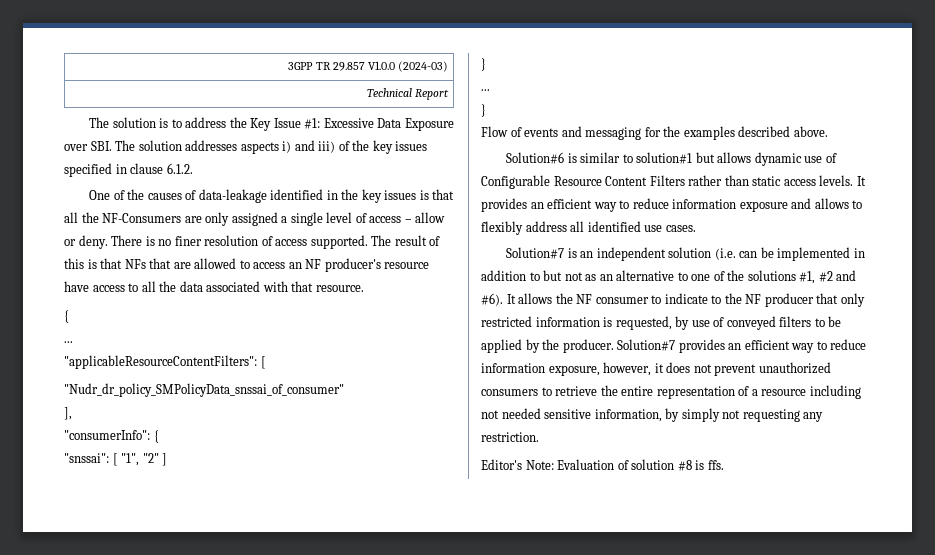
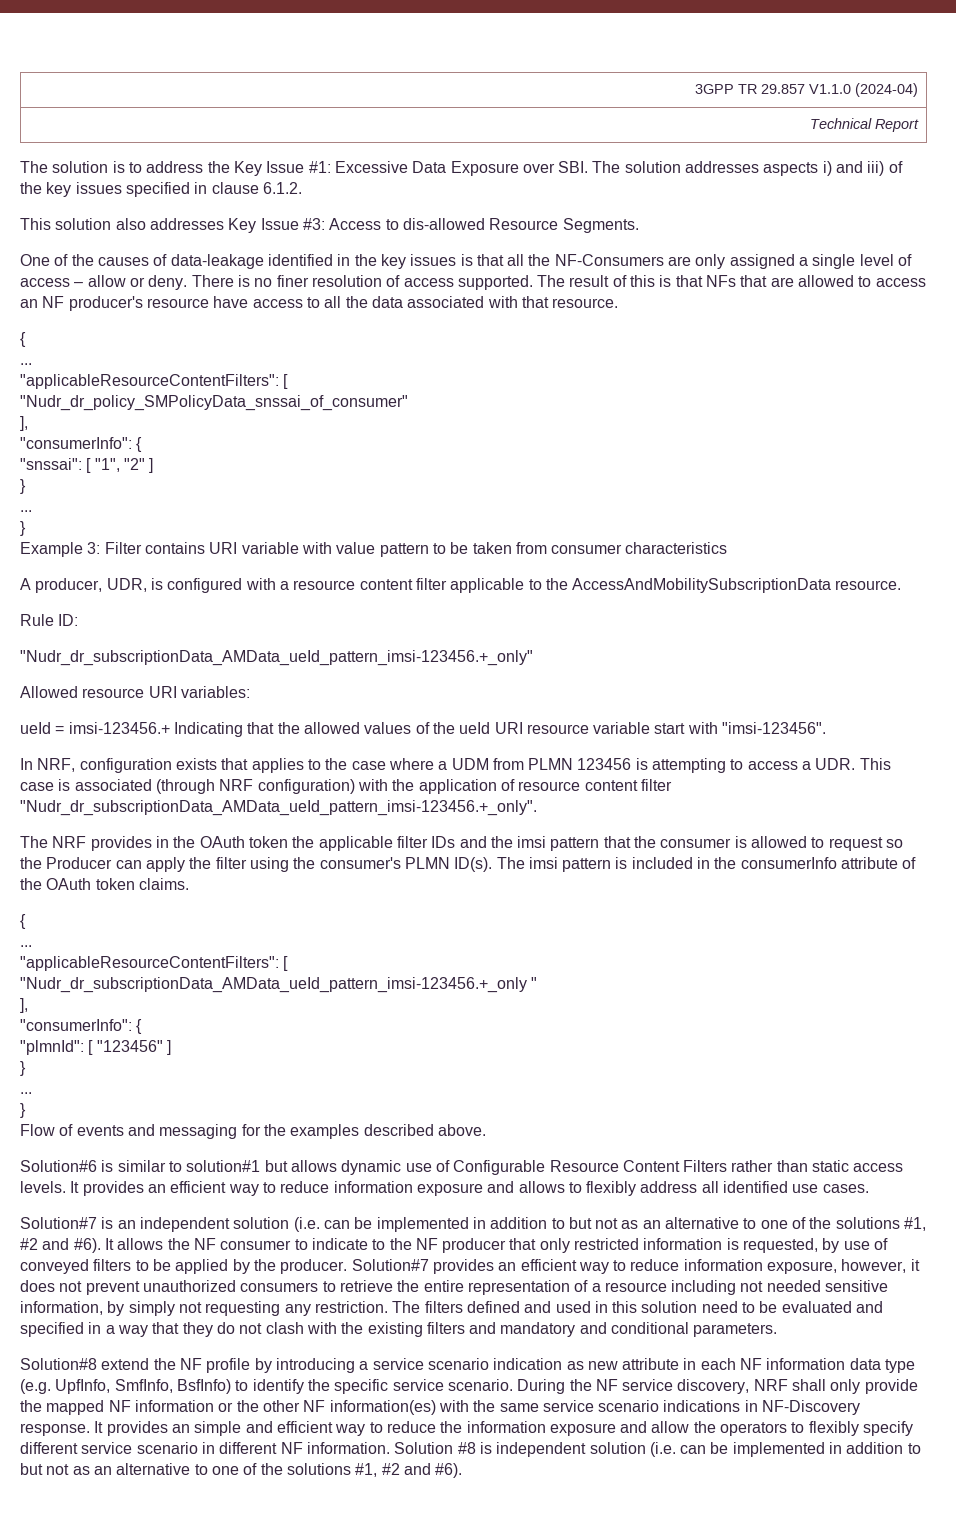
[367,61,448,72] V1.0.0 (2024-03) -> [809,83,919,97] V1.1.0 (2024-04)
(193, 168) none -> [20,218,639,233] // This solution also addresses Key Issue #3: Access to dis-allowed Resource Segments.
(486, 110) none -> [20,542,728,557] [20,578,902,593] [20,614,79,626] [20,650,533,666] [20,686,250,698] [20,722,827,737] [20,758,891,773] [20,779,672,794] [20,800,537,816] [20,836,904,851] [20,857,917,872] [20,878,189,890] [20,914,26,929] [20,945,32,947] [20,956,289,971] [20,977,538,993] [20,998,28,1013] [20,1019,143,1034] [20,1040,171,1055] [20,1061,26,1076] [20,1092,32,1094] [20,1103,26,1118] // Example 3: Filter contains URI variable with value pattern to be taken from consumer characteristics // A producer, UDR, is configured with a resource content filter applicable to the AccessAndMobilitySubscriptionData resource. // Rule ID: // "Nudr_dr_subscriptionData_AMData_ueId_pattern_imsi-123456.+_only" // Allowed resource URI variables: // ueId = imsi-123456.+ Indicating that the allowed values of the ueId URI resource variable start with "imsi-123456". // In NRF, configuration exists that applies to the case where a UDM from PLMN 123456 is attempting to access a UDR. This case is associated (through NRF configuration) with the application of resource content filter "Nudr_dr_subscriptionData_AMData_ueId_pattern_imsi-123456.+_only". // The NRF provides in the OAuth token the applicable filter IDs and the imsi pattern that the consumer is allowed to request so the Producer can apply the filter using the consumer's PLMN ID(s). The imsi pattern is included in the consumerInfo attribute of the OAuth token claims. // { // ... // "applicableResourceContentFilters": [ // "Nudr_dr_subscriptionData_AMData_ueId_pattern_imsi-123456.+_only " // ], // "consumerInfo": { // "plmnId": [ "123456" ] // } // ... // }
[481,459,724,471] // Editor's Note: Evaluation of solution #8 is ffs. -> [392,1301,884,1313] [20,1322,778,1337] [20,1358,916,1373] [20,1379,918,1394] [20,1400,861,1415] [20,1421,914,1436] [20,1442,921,1457] [20,1463,463,1478] The filters defined and used in this solution need to be evaluated and specified in a way that they do not clash with the existing filters and mandatory and conditional parameters. // Solution#8 extend the NF profile by introducing a service scenario indication as new attribute in each NF information data type (e.g. UpfInfo, SmfInfo, BsfInfo) to identify the specific service scenario. During the NF service discovery, NRF shall only provide the mapped NF information or the other NF information(es) with the same service scenario indications in NF-Discovery response. It provides an simple and efficient way to reduce the information exposure and allow the operators to flexibly specify different service scenario in different NF information. Solution #8 is independent solution (i.e. can be implemented in addition to but not as an alternative to one of the solutions #1, #2 and #6).

